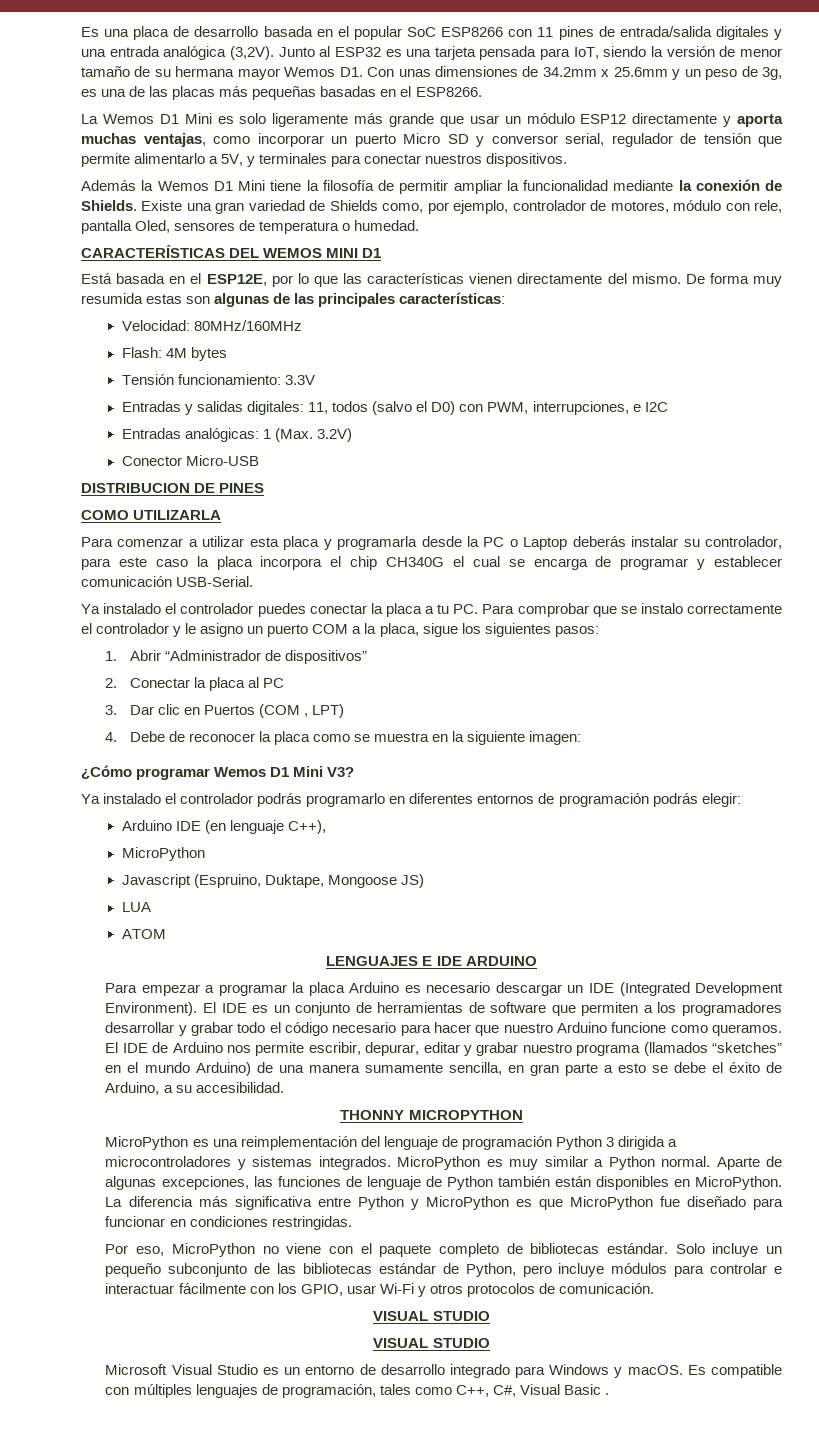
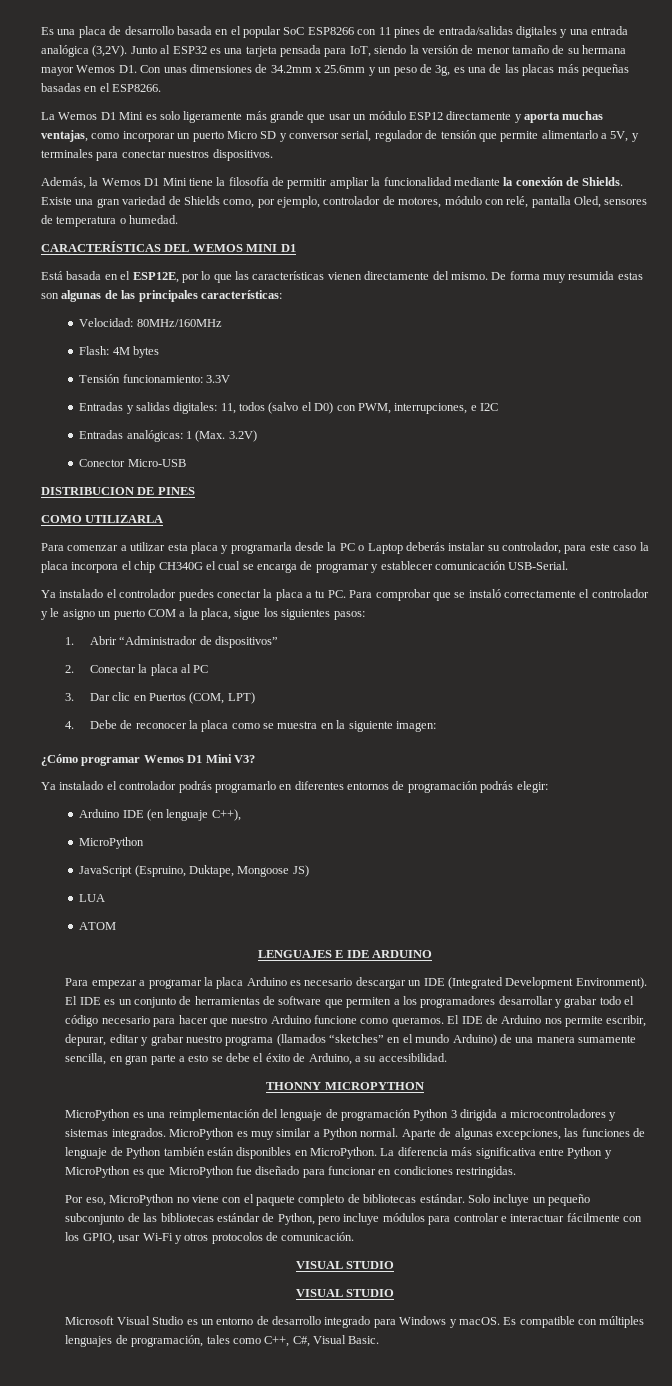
[619,26,712,37] entrada/salida -> [438,26,513,35] entrada/salidas
[81,180,136,191] Además -> [41,177,86,189] Además,
[754,200,782,213] rele, -> [506,196,529,208] relé,
[640,603,683,614] instalo -> [468,589,501,598] instaló
[259,704,309,718] (COM , -> [189,692,225,704] (COM,
[121,874,191,888] Javascript -> [79,866,133,877] JavaScript
[563,1384,610,1395] Basic . -> [348,1336,380,1344] Basic.

